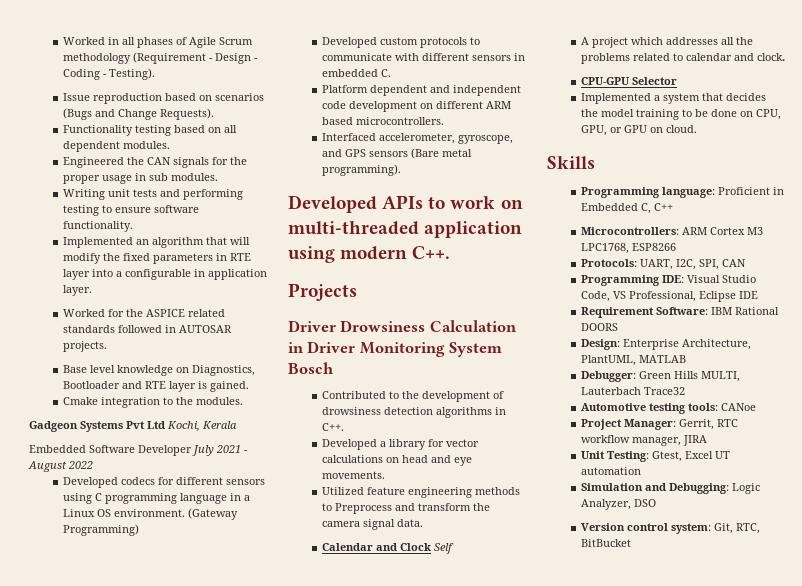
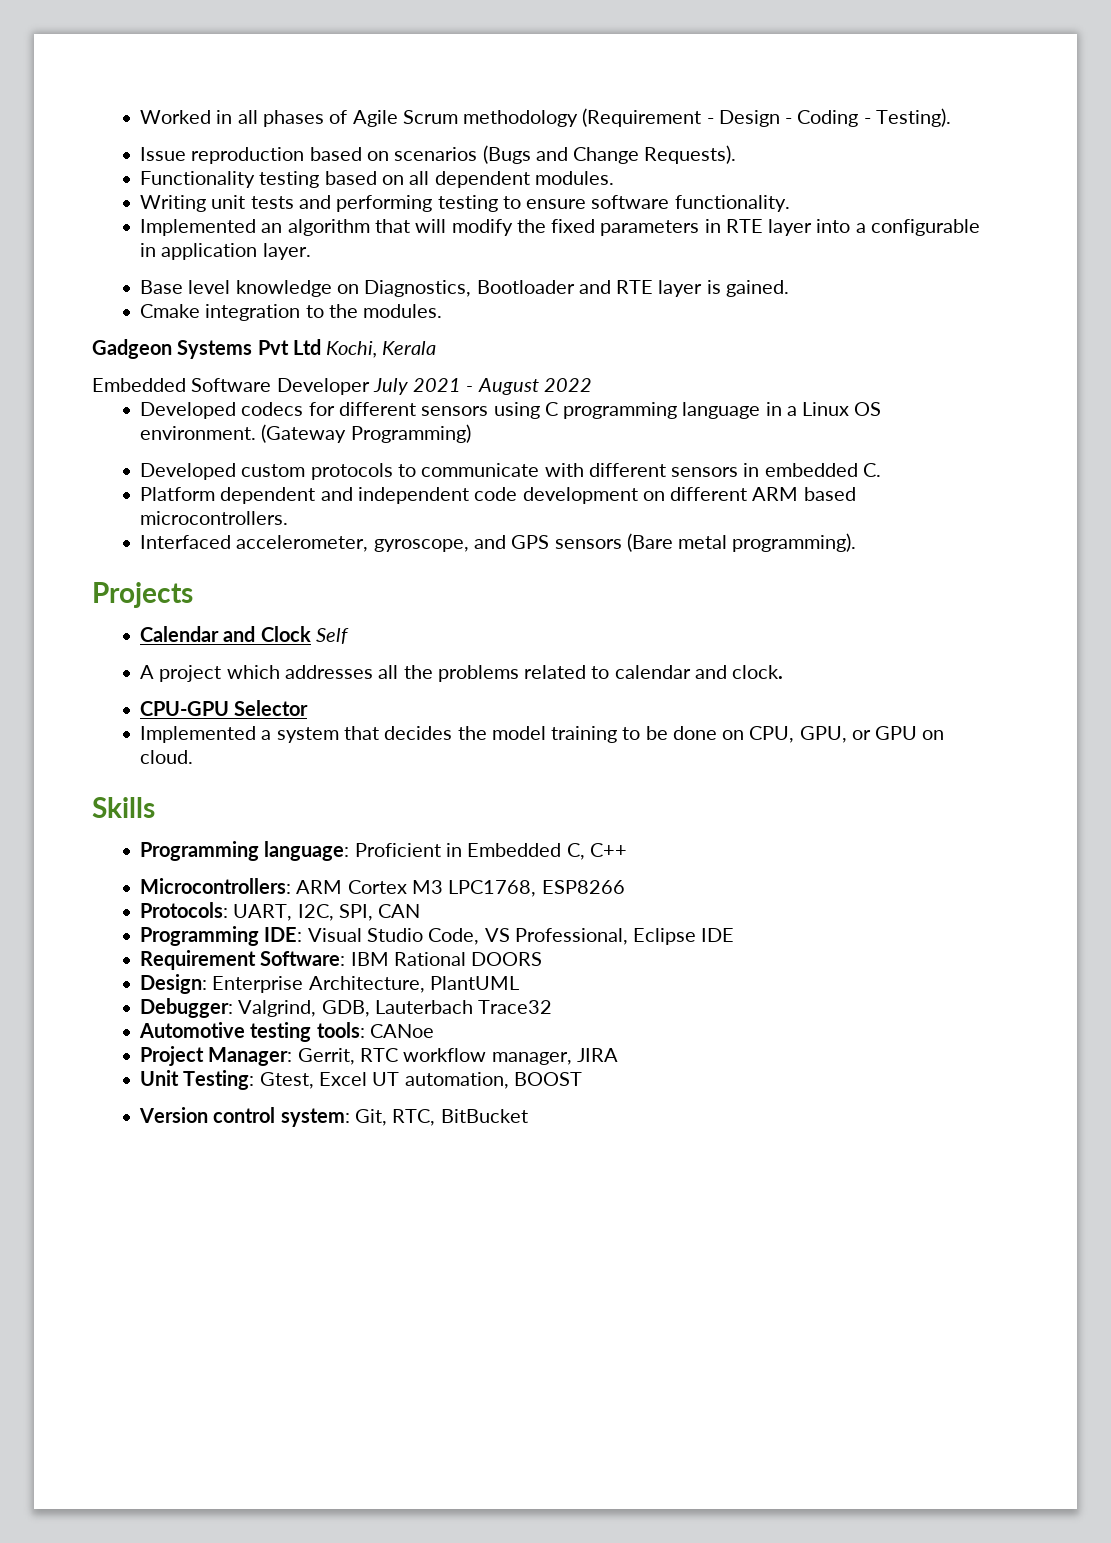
[62,157,247,168] [62,173,218,184] // Engineered the CAN signals for the proper usage in sub modules. -> (614, 178) none
[62,309,225,317] [62,325,232,333] [62,341,107,352] // Worked for the ASPICE related standards followed in AUTOSAR projects. -> (311, 251) none
[288,195,523,213] [288,221,523,238] [288,246,451,263] [288,283,357,301] [288,320,517,332] [288,341,503,357] [288,362,334,374] [321,391,504,402] [321,407,506,418] [321,423,344,431] [321,439,479,450] [321,455,472,466] [321,471,385,479] [321,487,520,498] [321,503,490,514] [321,519,423,530] Developed APIs to work on multi-threaded application using modern C++. // Projects // Driver Drowsiness Calculation in Driver Monitoring System Bosch // Contributed to the development of drowsiness detection algorithms in C++. // Developed a library for vector calculations on head and eye movements. // Utilized feature engineering methods to Preprocess and transform the camera signal data. -> [92,582,193,608] Projects
[580,355,686,366] PlantUML, MATLAB -> [429,976,519,990] PlantUML
[638,371,740,382] Green Hills MULTI, -> [238,1000,370,1017] Valgrind, GDB,
[580,467,641,475] [580,483,760,494] [580,499,656,510] automation // Simulation and Debugging: Logic Analyzer, DSO -> [404,1072,582,1089] automation, BOOST

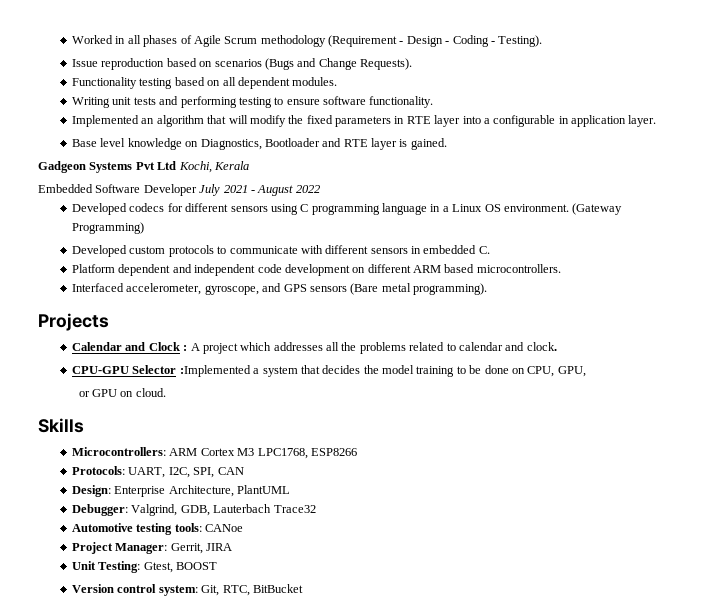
[140,304,443,321] // Cmake integration to the modules. -> (447, 144) none
[315,628,349,644] Self // -> [183,345,188,351] :
[140,726,257,743] // Implemented -> [179,365,251,377] :Implemented
(847, 734) none -> (586, 371) //
[140,841,627,861] // Programming language: Proficient in Embedded C, C++ -> (84, 425) none
[140,926,735,946] [140,950,543,970] // Programming IDE: Visual Studio Code, VS Professional, Eclipse IDE // Requirement Software: IBM Rational DOORS -> (244, 471) none
[359,1048,572,1065] RTC workflow manager, -> (203, 548) none
[318,1072,509,1089] Excel UT automation, -> (173, 567) none

